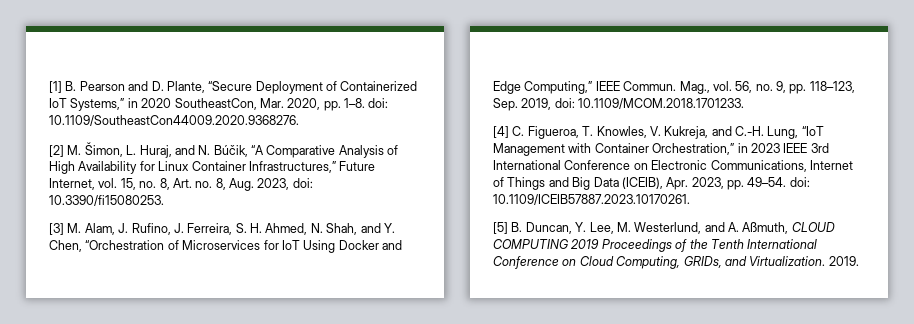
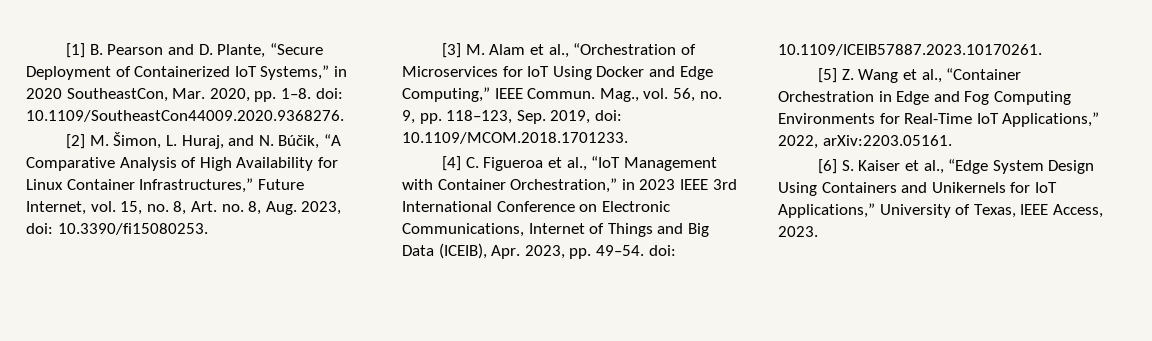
[84,223,395,235] [49,240,82,252] Alam, J. Rufino, J. Ferreira, S. H. Ahmed, N. Shah, and Y. Chen, -> [489,44,569,58] Alam et al.,
[527,126,799,139] Figueroa, T. Knowles, V. Kukreja, and C.-H. Lung, -> [483,157,587,171] Figueroa et al.,
[511,222,835,234] [493,239,818,252] [493,256,859,269] B. Duncan, Y. Lee, M. Westerlund, and A. Aßmuth, CLOUD COMPUTING 2019 Proceedings of the Tenth International Conference on Cloud Computing, GRIDs, and Virtualization. 2019. -> [841,68,1022,83] [778,91,1071,105] [778,112,1100,127] [778,135,952,149] [818,159,1095,174] [778,182,1057,196] [778,203,1103,218] [778,226,818,237] Z. Wang et al., “Container Orchestration in Edge and Fog Computing Environments for Real-Time IoT Applications,” 2022, arXiv:2203.05161. // [6] S. Kaiser et al., “Edge System Design Using Containers and Unikernels for IoT Applications,” University of Texas, IEEE Access, 2023.

